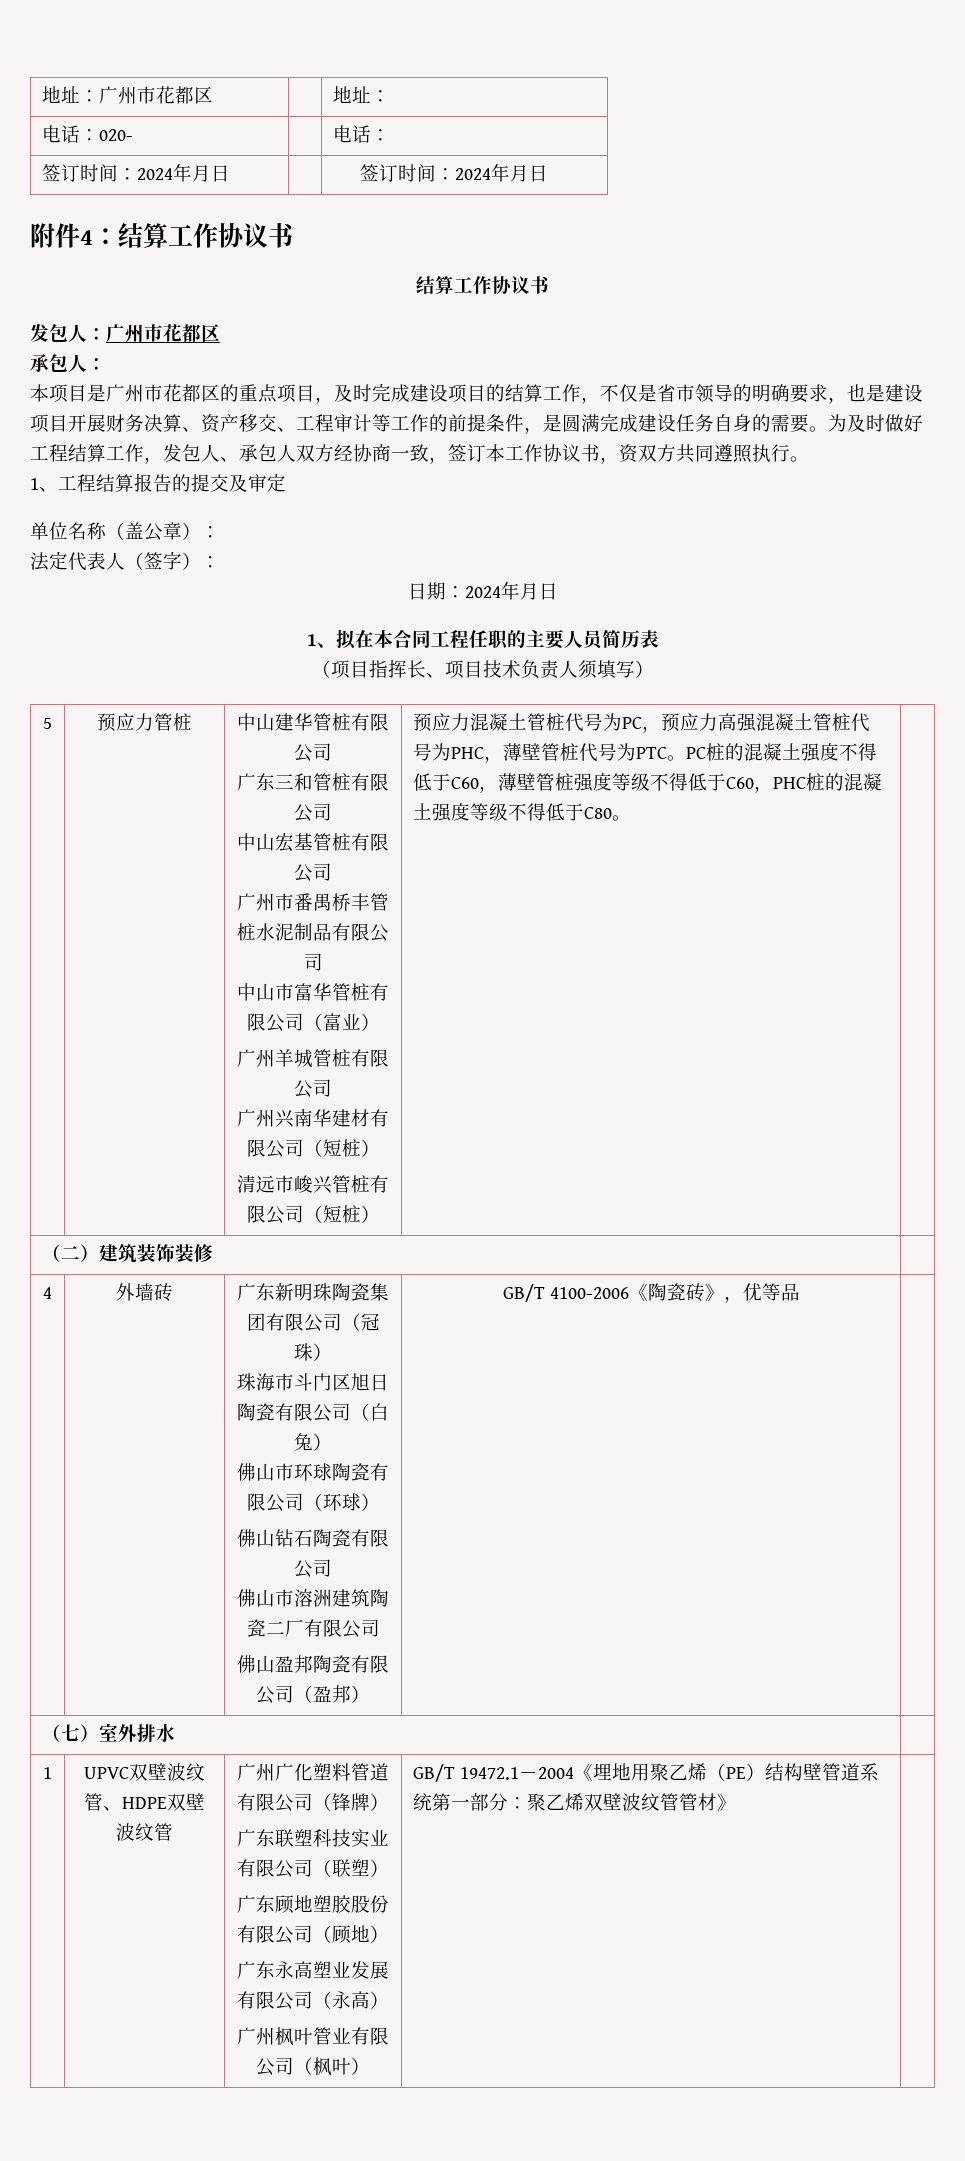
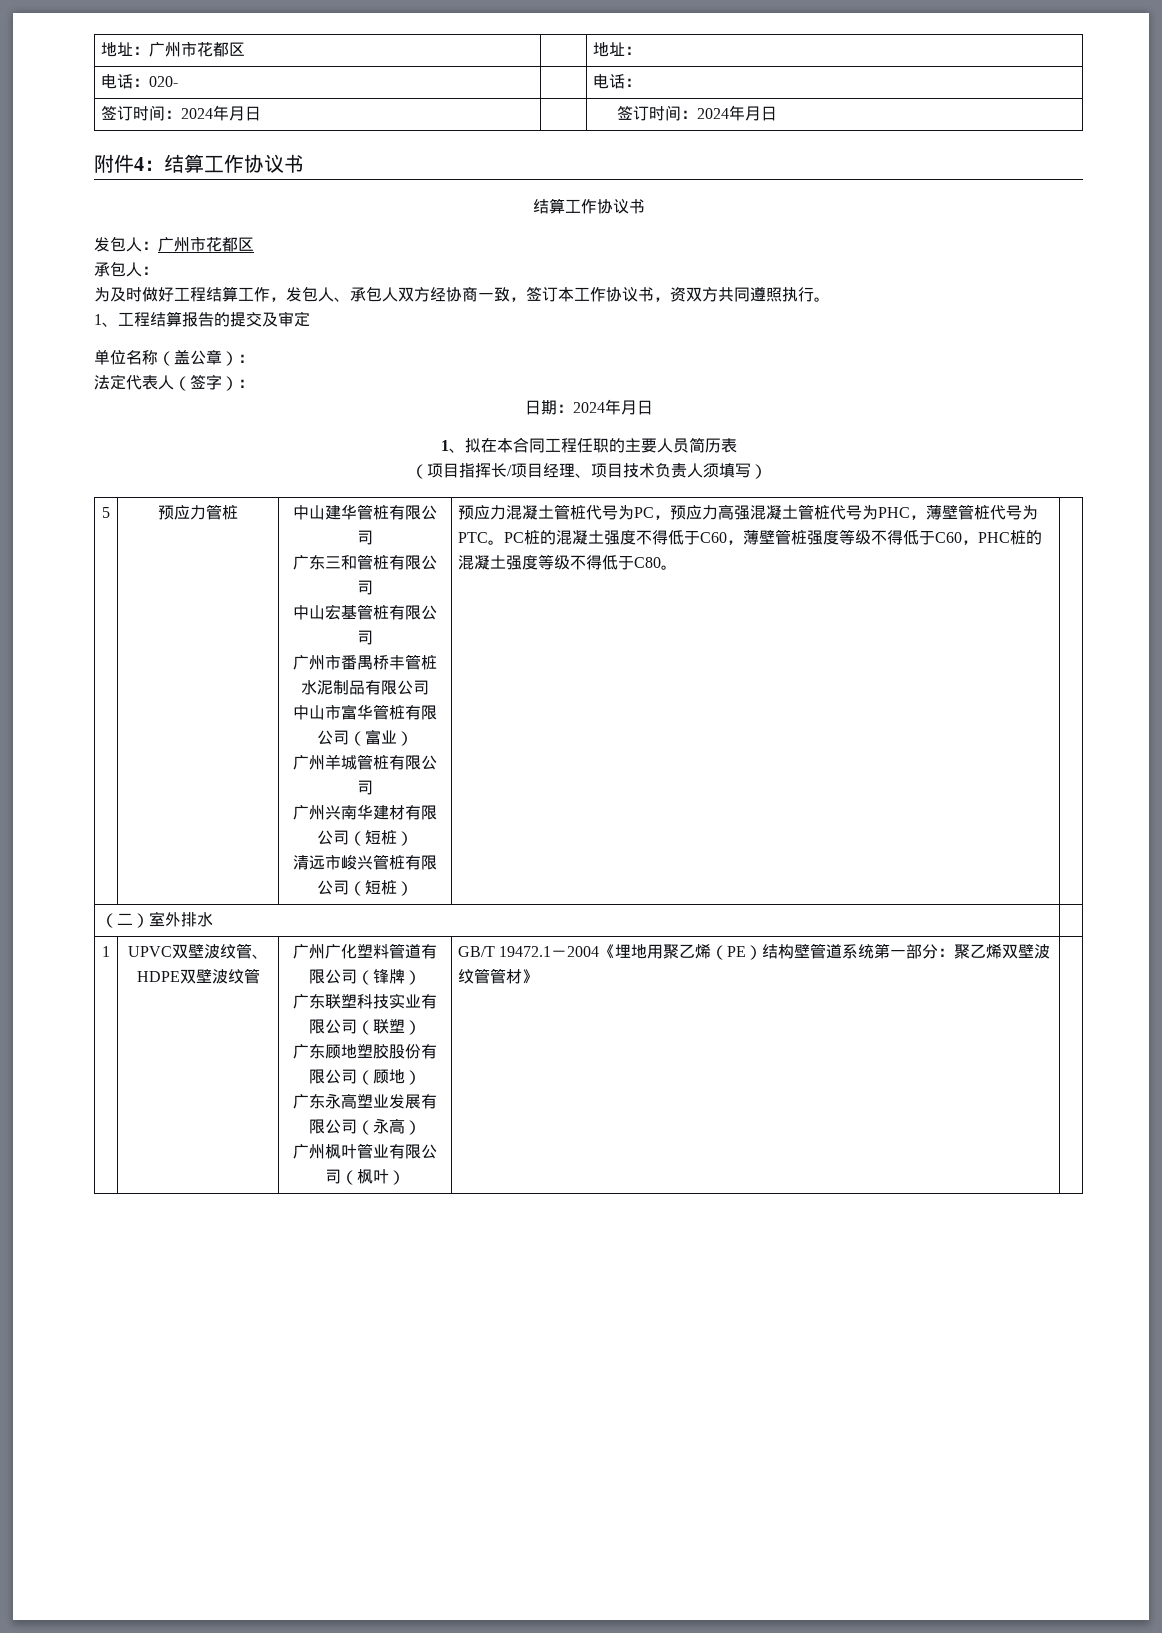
[30,383,923,404] [30,413,828,434] 本项目是广州市花都区的重点项目，及时完成建设项目的结算工作，不仅是省市领导的明确要求，也是建设项目开展财务决算、资产移交、工程审计等工作的前提条件，是圆满完成建设任务自身的需要。 -> (158, 270) none
(426, 669) none -> [506,463,575,478] /项目经理
[99,1244,214,1263] [43,1287,52,1299] [116,1283,173,1302] [237,1283,389,1301] [246,1313,380,1332] [294,1343,332,1361] [237,1373,389,1391] [237,1403,389,1422] [294,1433,332,1451] [237,1463,389,1481] [246,1493,380,1512] [237,1529,389,1547] [294,1559,332,1578] [237,1589,389,1607] [246,1619,380,1638] [237,1655,389,1673] [256,1685,370,1704] [502,1283,800,1303] [42,1724,100,1742] 建筑装饰装修 | // 4 | 外墙砖 | 广东新明珠陶瓷集团有限公司（冠珠） // 珠海市斗门区旭日陶瓷有限公司（白兔） // 佛山市环球陶瓷有限公司（环球） // 佛山钻石陶瓷有限公司 // 佛山市溶洲建筑陶瓷二厂有限公司 // 佛山盈邦陶瓷有限公司（盈邦） | GB/T 4100-2006《陶瓷砖》，优等品 | // （七） -> (150, 920) none

